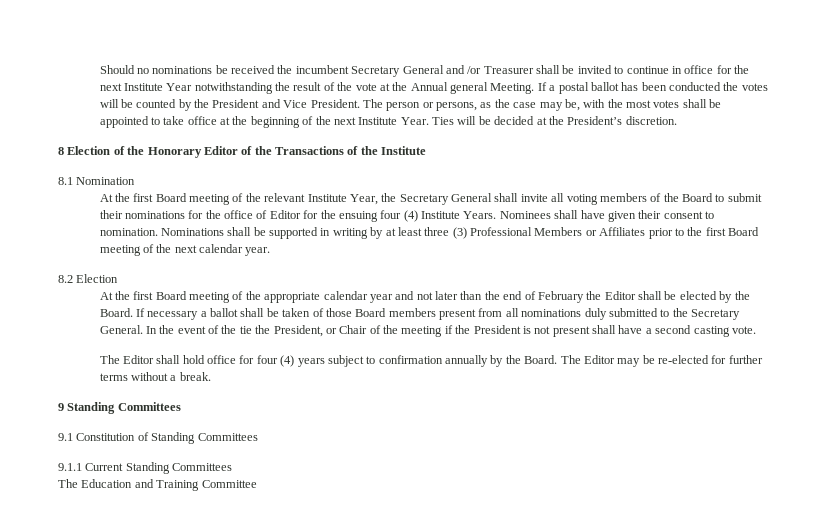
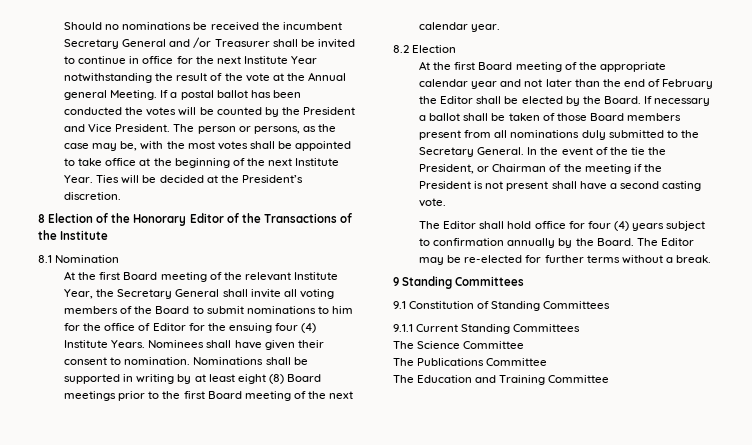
[99,210,185,219] their nominations -> [246,306,353,314] nominations to him
[424,227,646,239] three (3) Professional Members or Affiliates -> [237,374,321,384] [64,391,117,401] eight (8) Board meetings
[339,325,368,334] Chair -> [492,164,547,172] Chairman
(233, 467) none -> [393,341,525,349] [393,358,548,366] // The Science Committee // The Publications Committee

